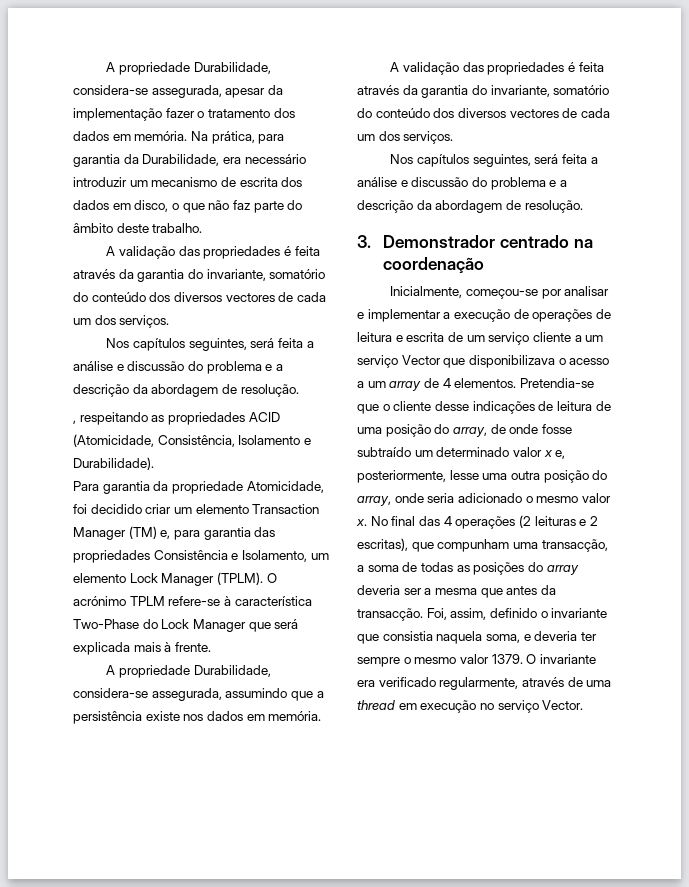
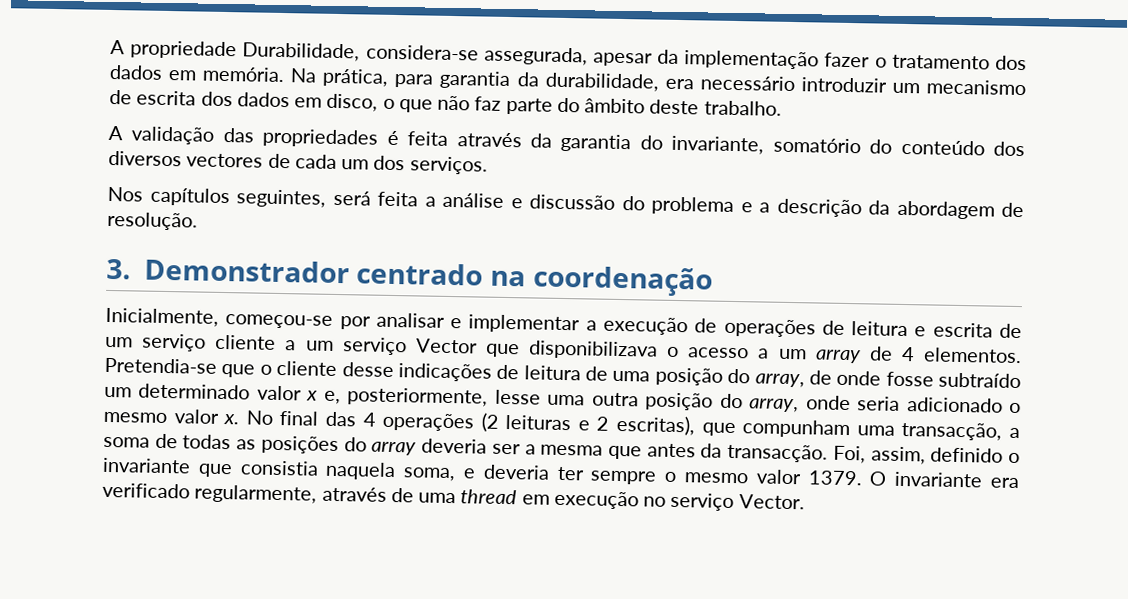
[142,154,220,166] Durabilidade, -> [544,72,659,92] durabilidade,
[73,412,280,425] [73,434,311,447] [73,457,154,470] [73,481,324,494] [73,504,320,514] [73,526,276,540] [73,550,329,563] [73,572,277,586] [73,596,312,606] [73,619,299,632] [73,642,211,655] [106,665,271,678] [73,688,324,701] [73,711,322,724] [390,62,604,75] [357,85,610,98] [357,108,610,118] [357,131,454,144] [390,154,598,167] [357,177,567,190] [357,200,583,213] // , respeitando as propriedades ACID (Atomicidade, Consistência, Isolamento e Durabilidade). // Para garantia da propriedade Atomicidade, foi decidido criar um elemento Transaction Manager (TM) e, para garantia das propriedades Consistência e Isolamento, um elemento Lock Manager (TPLM). O acrónimo TPLM refere-se à característica Two-Phase do Lock Manager que será explicada mais à frente. // A propriedade Durabilidade, considera-se assegurada, assumindo que a persistência existe nos dados em memória. // A validação das propriedades é feita através da garantia do invariante, somatório do conteúdo dos diversos vectores de cada um dos serviços. // Nos capítulos seguintes, será feita a análise e discussão do problema e a descrição da abordagem de resolução. -> (198, 221) none

